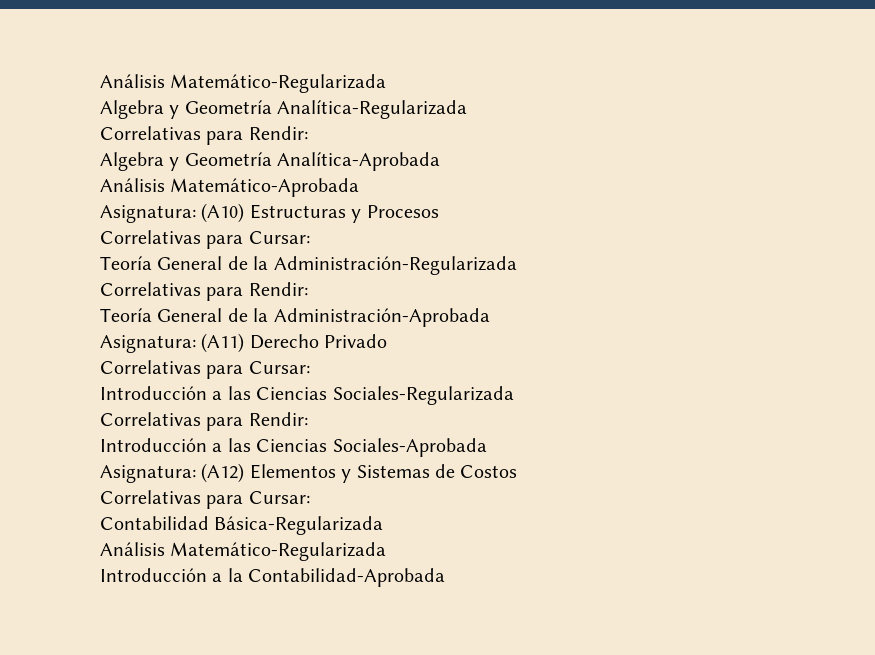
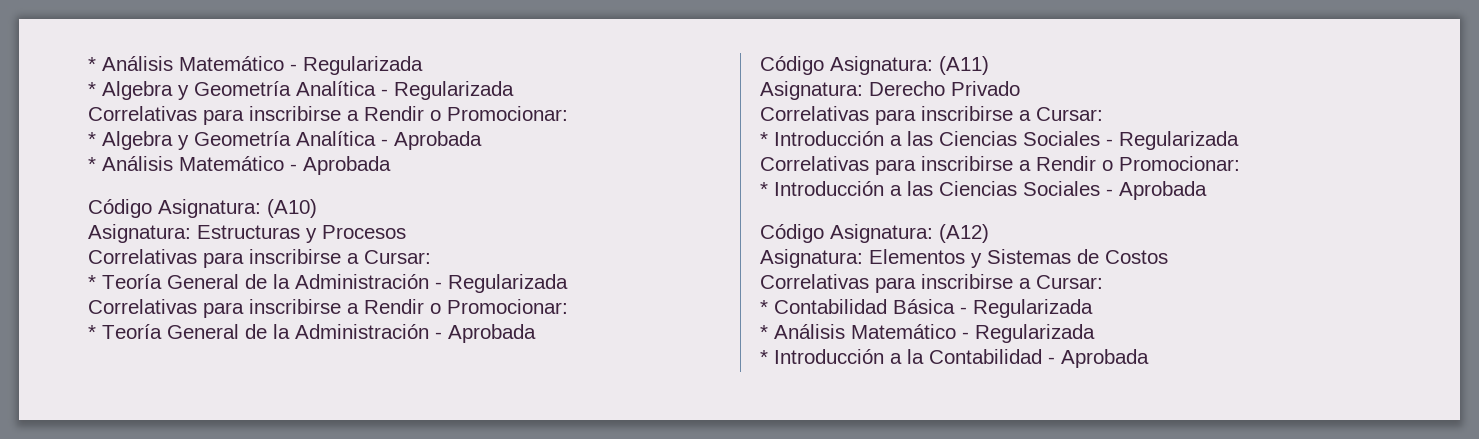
[100,74,387,93] [100,100,468,119] [100,126,308,145] [100,152,441,171] [100,178,360,197] [100,203,245,223] Análisis Matemático-Regularizada // Algebra y Geometría Analítica-Regularizada // Correlativas para Rendir: // Algebra y Geometría Analítica-Aprobada // Análisis Matemático-Aprobada // Asignatura: (A10) -> [88,56,423,75] [88,81,514,100] [88,106,568,125] [88,131,482,150] [88,156,391,175] [88,199,317,218] [88,224,191,243] * Análisis Matemático - Regularizada // * Algebra y Geometría Analítica - Regularizada // Correlativas para inscribirse a Rendir o Promocionar: // * Algebra y Geometría Analítica - Aprobada // * Análisis Matemático - Aprobada // Código Asignatura: (A10) // Asignatura:
[248,231,310,244] [100,256,517,275] [100,282,308,301] [100,308,490,327] [100,333,245,353] Cursar: // Teoría General de la Administración-Regularizada // Correlativas para Rendir: // Teoría General de la Administración-Aprobada // Asignatura: (A11) -> [249,249,431,264] [88,274,568,293] [88,299,568,318] [88,324,536,343] [760,56,989,75] [760,81,863,100] inscribirse a Cursar: // * Teoría General de la Administración - Regularizada // Correlativas para inscribirse a Rendir o Promocionar: // * Teoría General de la Administración - Aprobada // Código Asignatura: (A11) // Asignatura:
[248,361,310,374] [100,386,514,405] [100,412,308,431] [100,438,487,457] [100,463,245,483] Cursar: // Introducción a las Ciencias Sociales-Regularizada // Correlativas para Rendir: // Introducción a las Ciencias Sociales-Aprobada // Asignatura: (A12) -> [921,106,1103,121] [760,131,1239,150] [760,156,1240,175] [760,181,1207,200] [760,224,989,243] [760,249,863,268] inscribirse a Cursar: // * Introducción a las Ciencias Sociales - Regularizada // Correlativas para inscribirse a Rendir o Promocionar: // * Introducción a las Ciencias Sociales - Aprobada // Código Asignatura: (A12) // Asignatura:
[248,491,310,504] [100,516,384,535] [100,542,387,561] [100,568,446,587] Cursar: // Contabilidad Básica-Regularizada // Análisis Matemático-Regularizada // Introducción a la Contabilidad-Aprobada -> [921,274,1103,289] [760,299,1093,318] [760,324,1095,343] [760,349,1149,368] inscribirse a Cursar: // * Contabilidad Básica - Regularizada // * Análisis Matemático - Regularizada // * Introducción a la Contabilidad - Aprobada

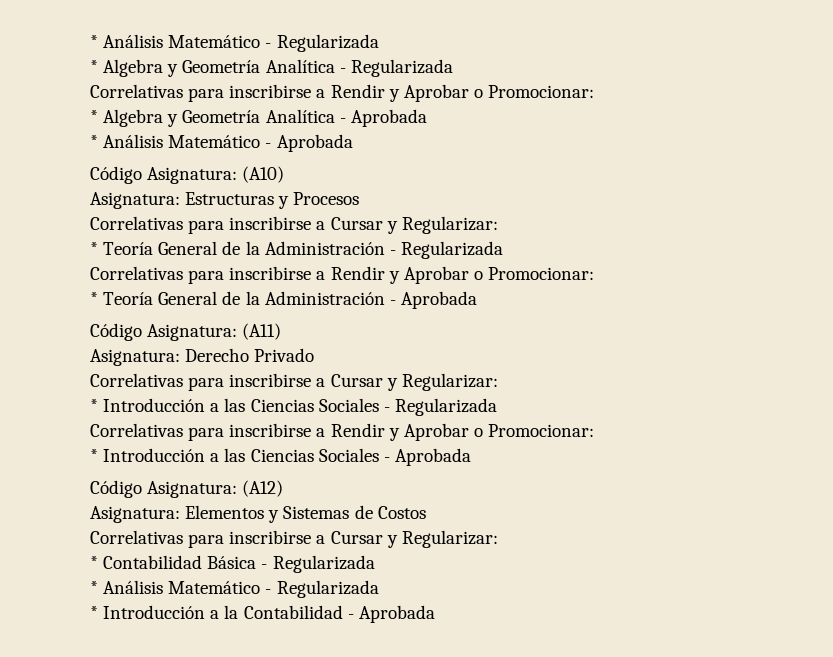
(424, 113) none -> [388,84,469,102] y Aprobar
[364,250,431,264] Cursar: -> [330,216,498,234] Cursar y Regularizar:
(424, 306) none -> [388,266,469,284] y Aprobar
[1036,107,1103,121] Cursar: -> [330,373,498,391] Cursar y Regularizar:
(1096, 163) none -> [388,423,469,441] y Aprobar
[1036,275,1103,289] Cursar: -> [330,530,498,548] Cursar y Regularizar:

